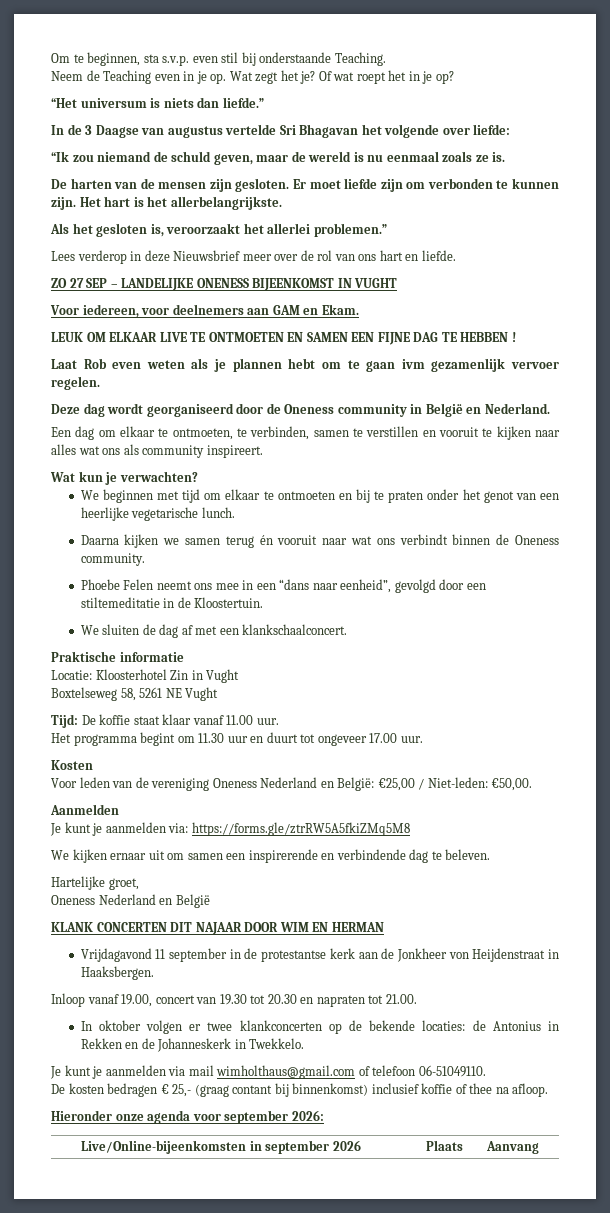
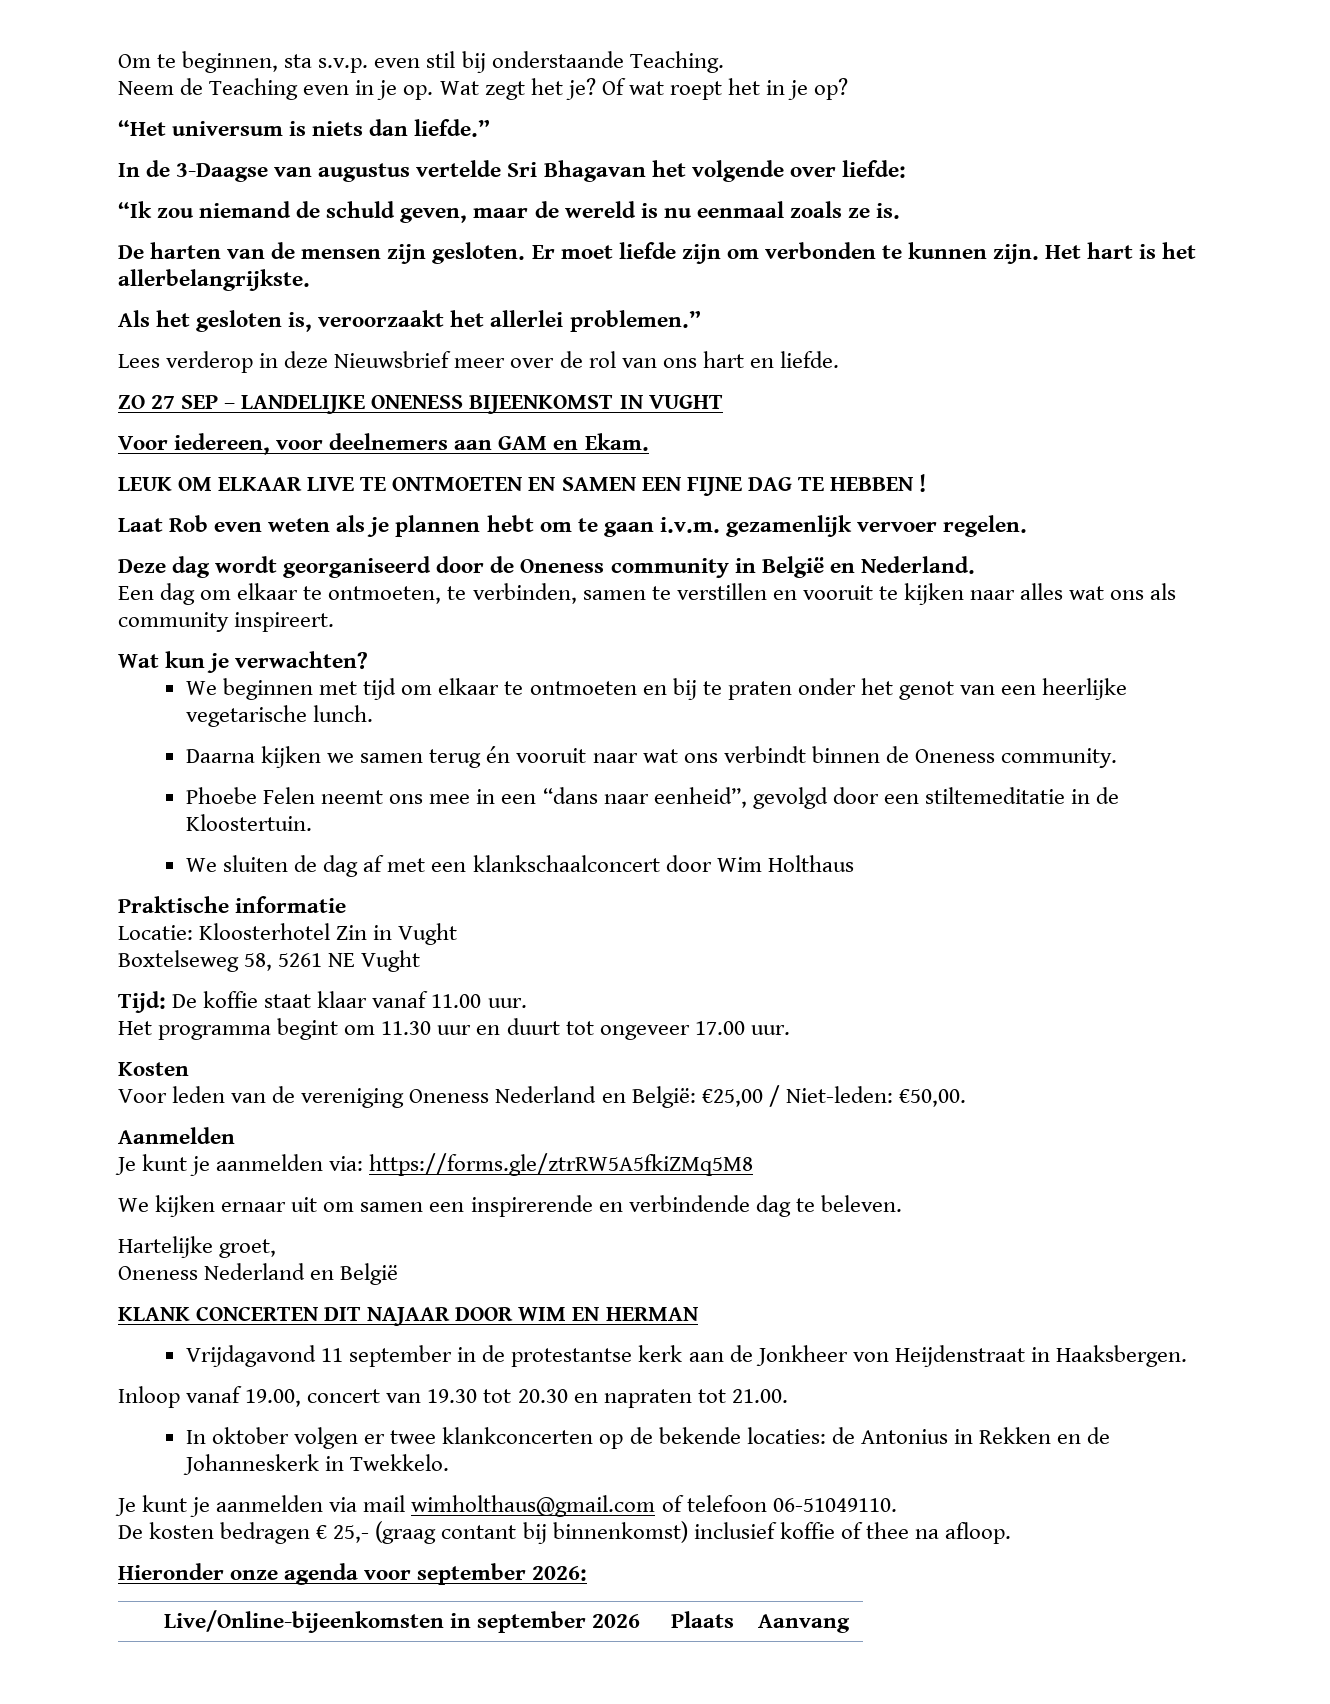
[85,125,139,138] 3 Daagse -> [176,163,269,182] 3-Daagse
[401,359,425,369] ivm -> [659,517,720,533] i.v.m.
[242,624,348,635] klankschaalconcert. -> [472,855,854,872] klankschaalconcert door Wim Holthaus

